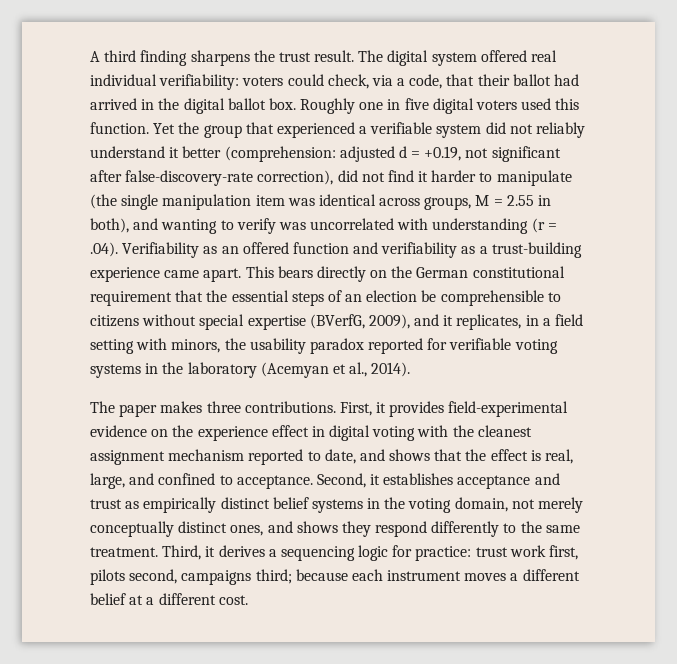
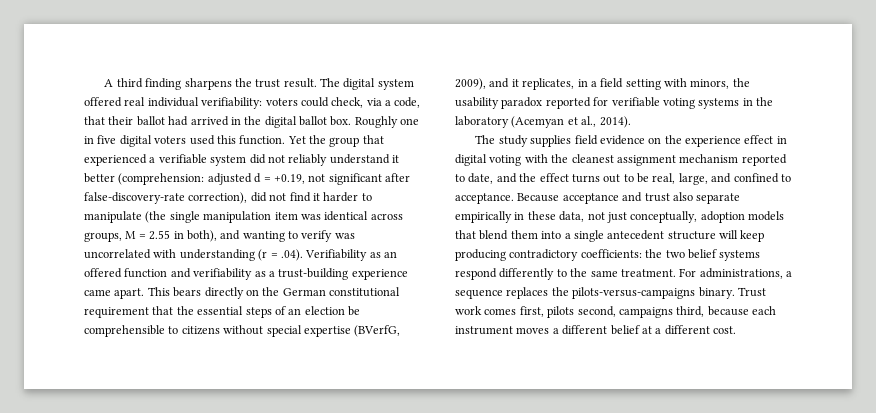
[119,401,569,417] paper makes three contributions. First, it provides field-experimental -> [498,135,598,147] study supplies field
[389,449,541,461] shows that the effect is -> [519,173,649,183] the effect turns out to be
[316,473,560,489] [90,497,584,513] [90,521,371,537] Second, it establishes acceptance and trust as empirically distinct belief systems in the voting domain, not merely conceptually distinct ones, and shows they -> [517,192,741,204] [455,211,784,223] [455,230,765,242] [455,249,761,261] Because acceptance and trust also separate empirically in these data, not just conceptually, adoption models that blend them into a single antecedent structure will keep producing contradictory coefficients: the two belief systems
[162,545,546,561] Third, it derives a sequencing logic for practice: trust work -> [679,268,792,279] [455,287,766,299] [455,306,517,315] For administrations, a sequence replaces the pilots-versus-campaigns binary. Trust work comes
[255,569,292,584] third; -> [676,306,705,317] third,

